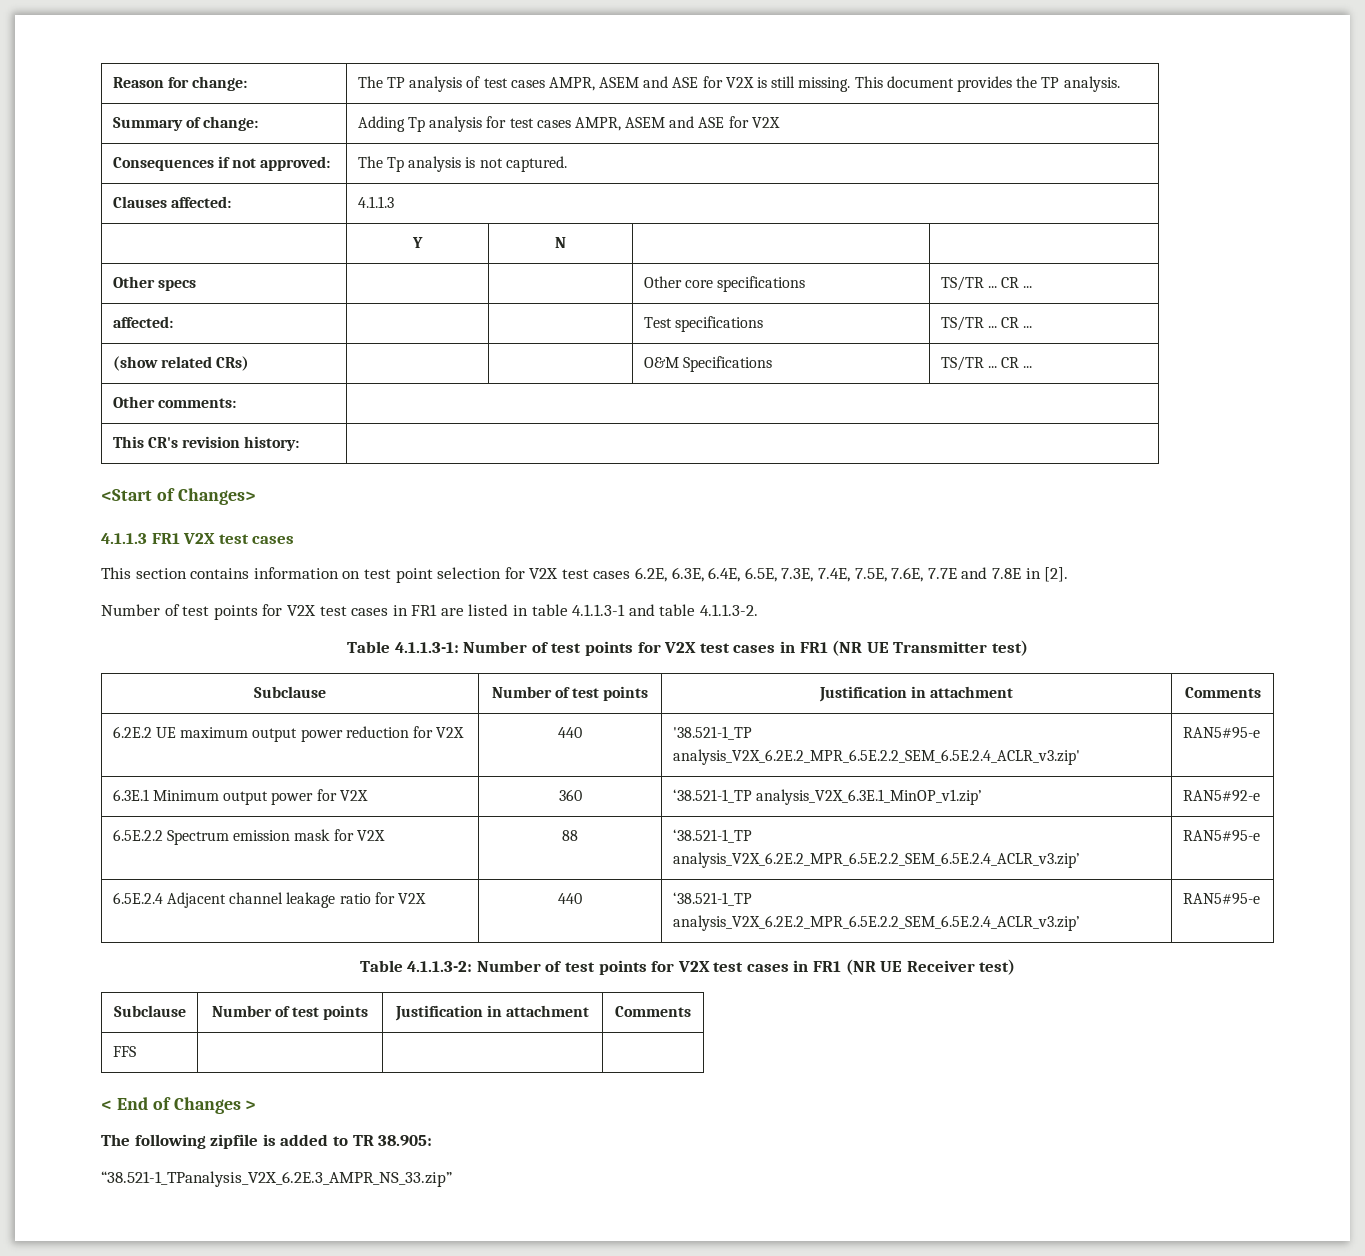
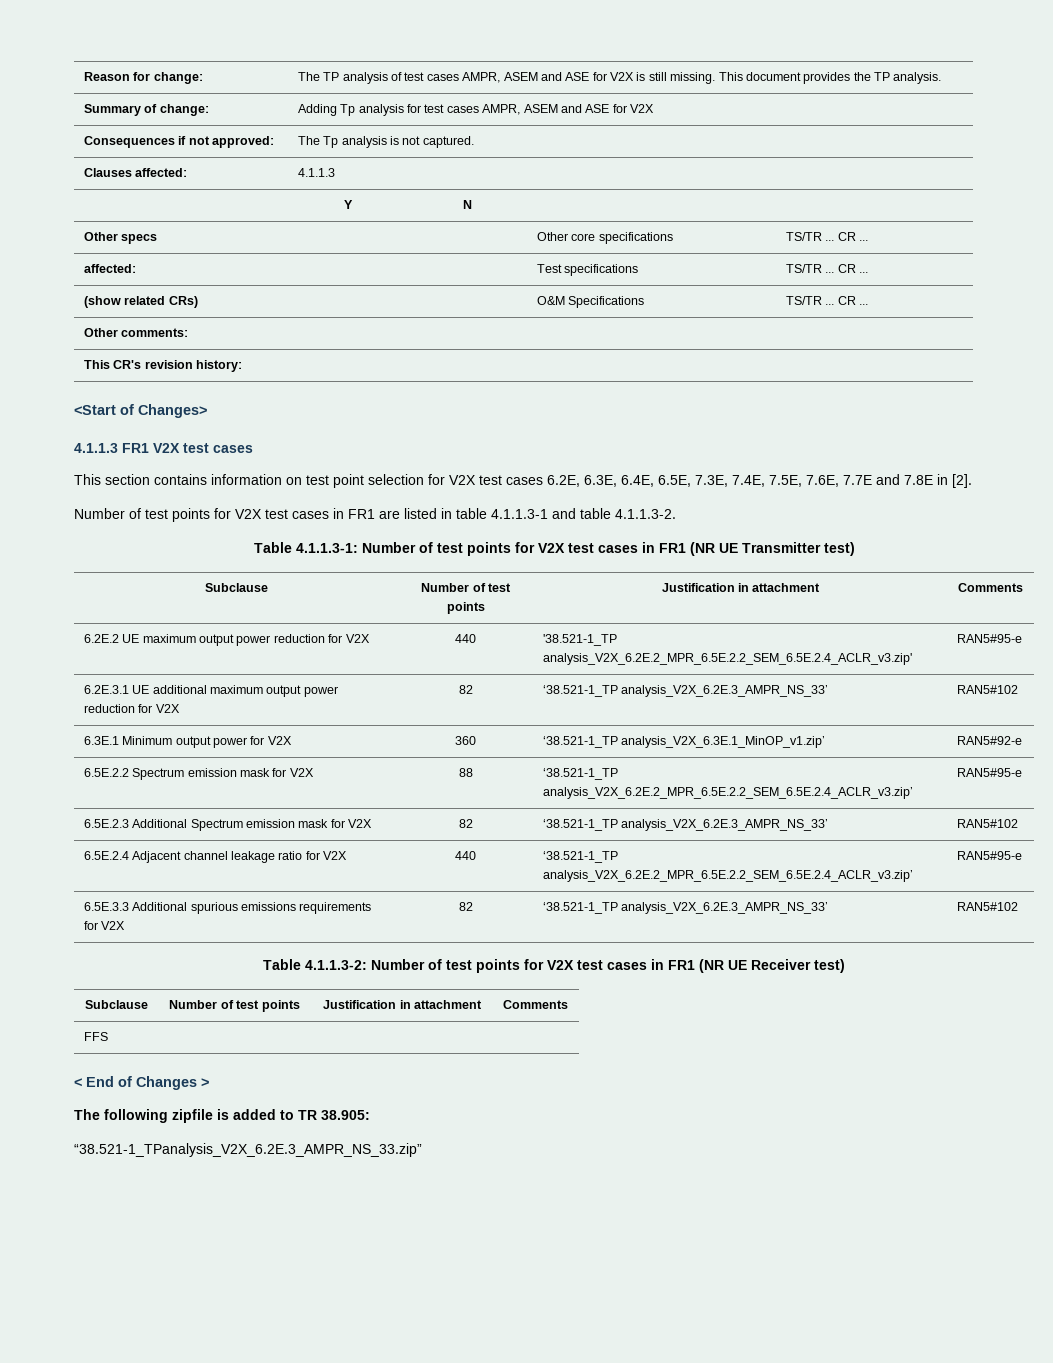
(1260, 733) none -> [83,685,338,697] [83,704,180,713] [458,685,473,694] [542,685,829,697] [956,685,1018,694] // 6.2E.3.1 UE additional maximum output power reduction for V2X | 82 | ‘38.521-1_TP analysis_V2X_6.2E.3_AMPR_NS_33’ | RAN5#102
(1260, 836) none -> [83,819,373,831] [458,819,473,828] [542,819,829,831] [956,819,1018,828] // 6.5E.2.3 Additional Spectrum emission mask for V2X | 82 | ‘38.521-1_TP analysis_V2X_6.2E.3_AMPR_NS_33’ | RAN5#102
(1260, 899) none -> [83,902,372,914] [83,921,126,930] [458,902,473,911] [542,902,829,914] [956,902,1018,911] // 6.5E.3.3 Additional spurious emissions requirements for V2X | 82 | ‘38.521-1_TP analysis_V2X_6.2E.3_AMPR_NS_33’ | RAN5#102

